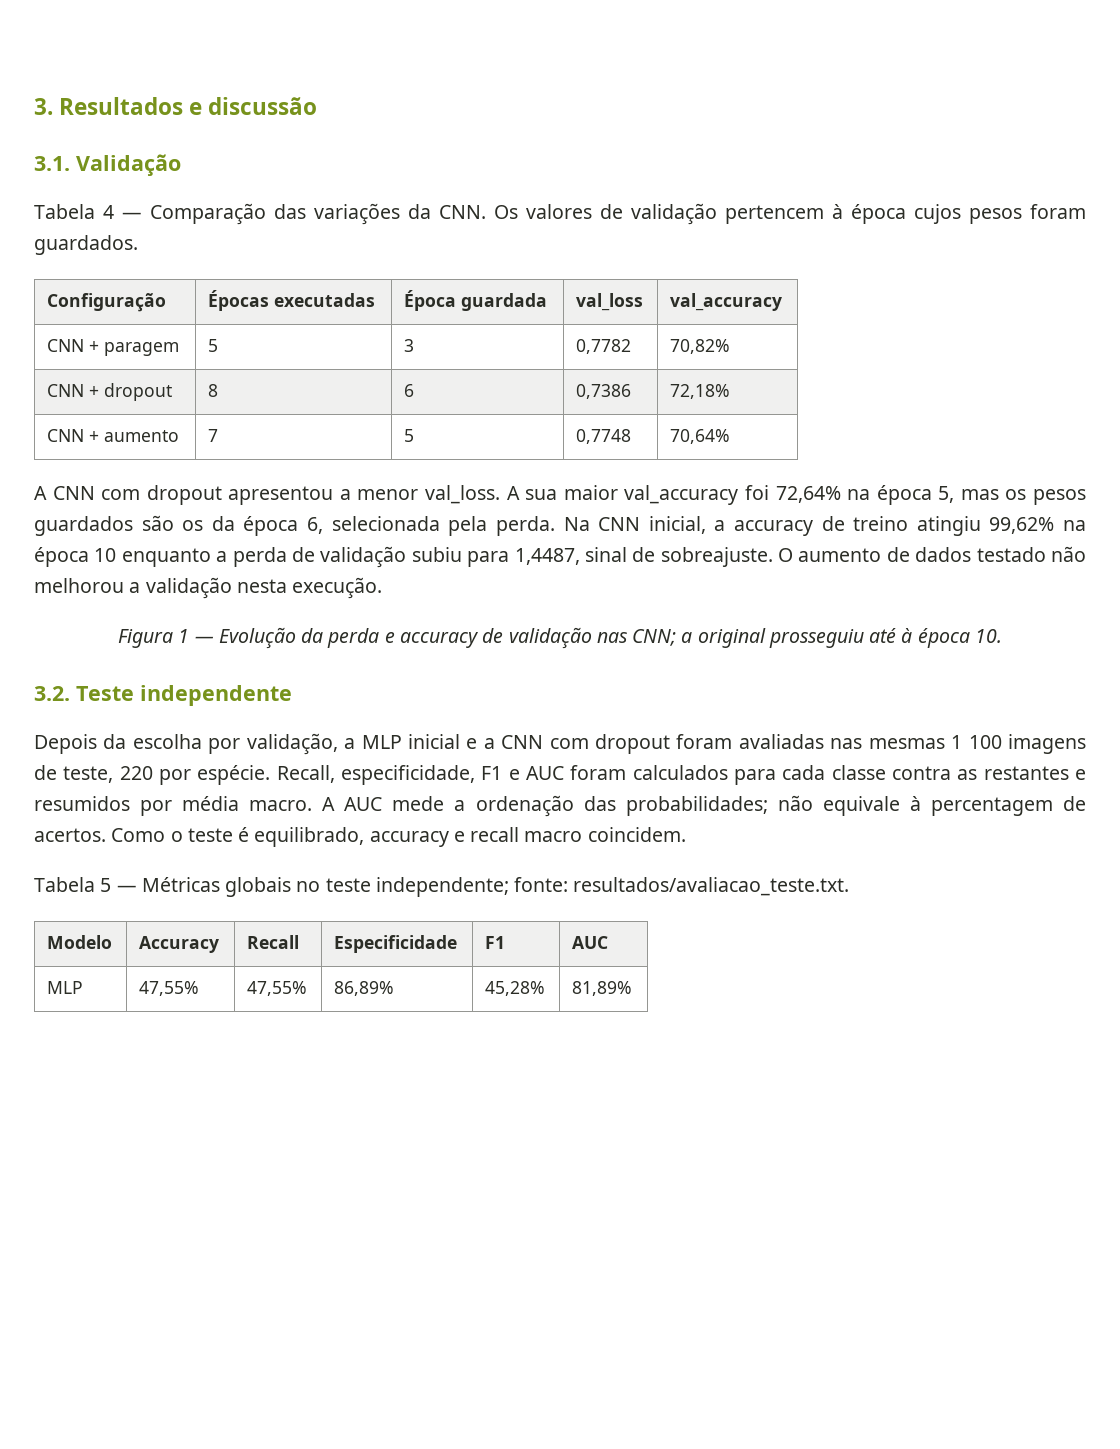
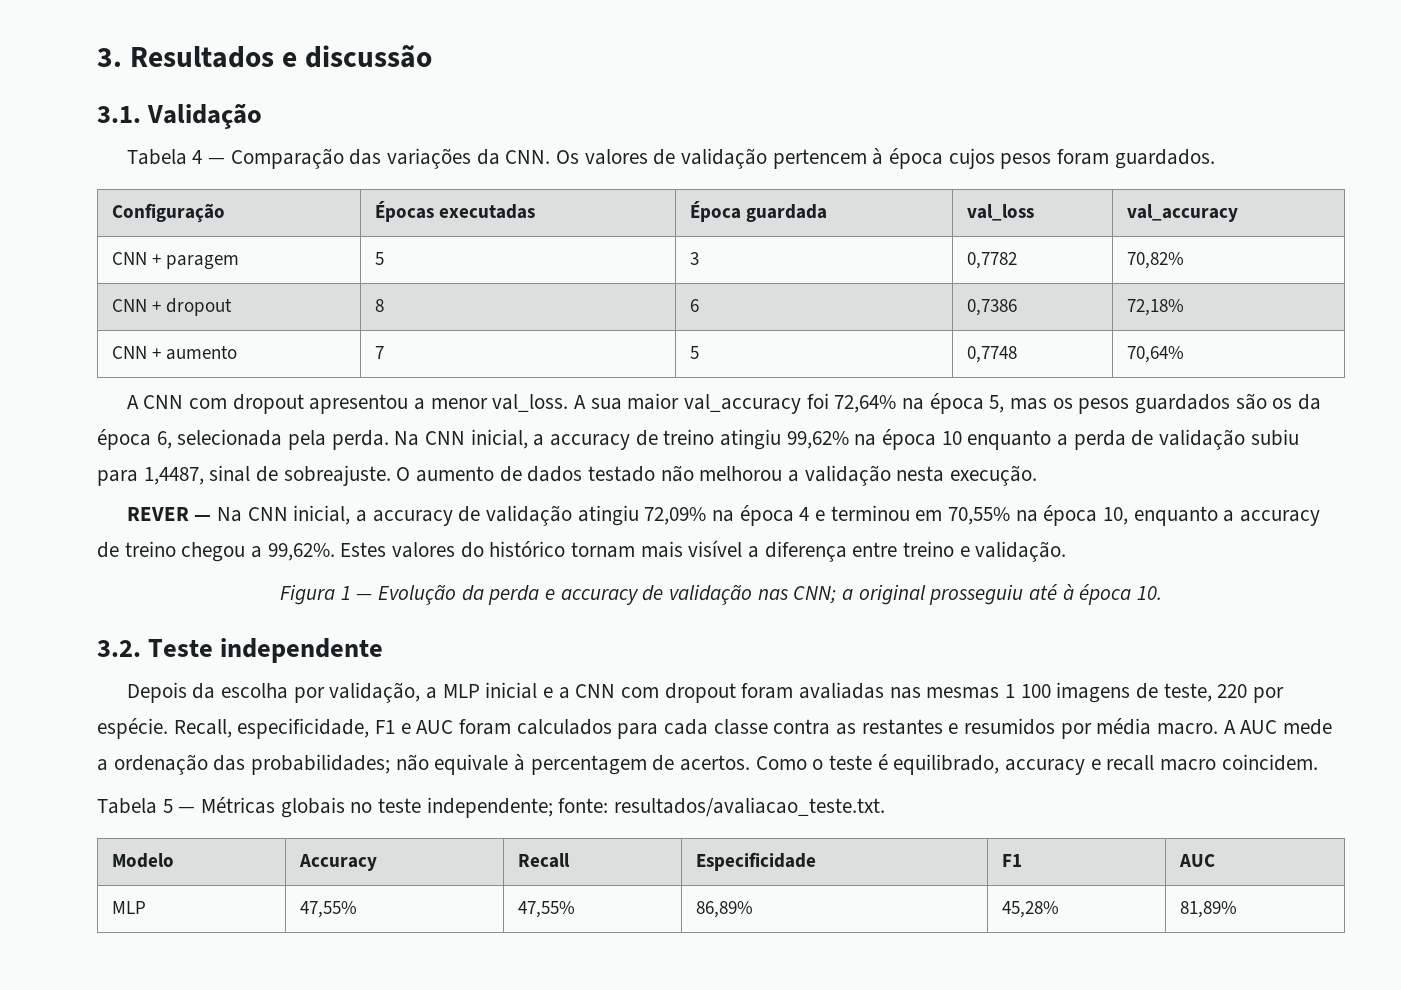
(383, 588) none -> [126,505,1321,526] [97,540,1067,562] // REVER — Na CNN inicial, a accuracy de validação atingiu 72,09% na época 4 e terminou em 70,55% na época 10, enquanto a accuracy de treino chegou a 99,62%. Estes valores do histórico tornam mais visível a diferença entre treino e validação.

